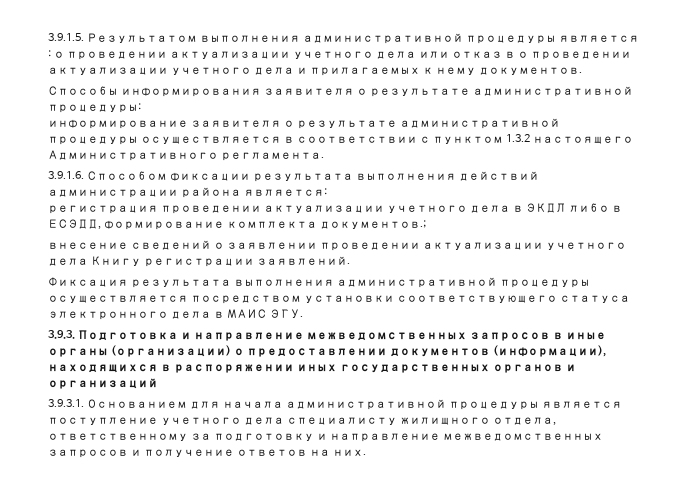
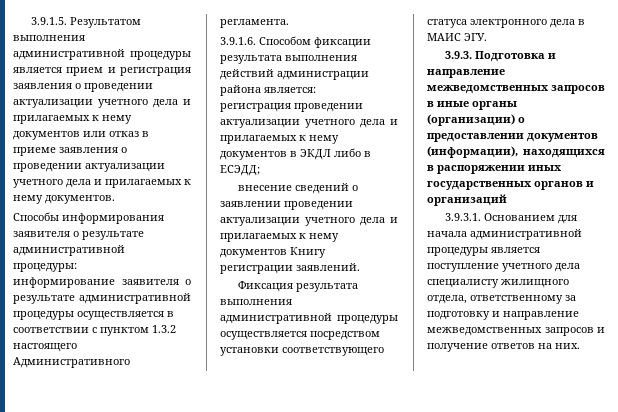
[48,50,416,60] : о проведении актуализации учетного дела -> [66,67,191,76] [13,83,153,92] [13,99,191,108] [13,115,132,124] [13,131,80,140] прием и регистрация заявления о проведении актуализации учетного дела и прилагаемых к нему документов
(515, 54) none -> [13,147,118,156] приеме заявления
[512,203,622,213] [48,219,426,230] в ЭКДЛ либо в ЕСЭДД, формирование комплекта документов.; -> [390,119,398,125] [220,135,339,144] [220,148,371,160] [220,165,260,176] и прилагаемых к нему документов в ЭКДЛ либо в ЕСЭДД;
(88, 262) none -> [390,217,398,223] [220,233,339,242] [220,249,287,258] и прилагаемых к нему документов

